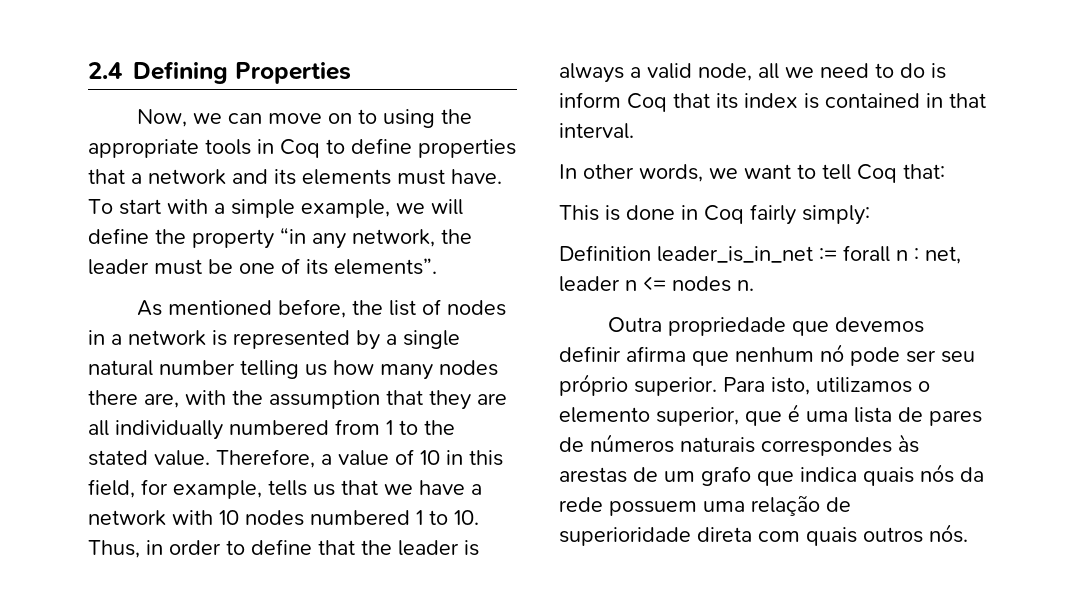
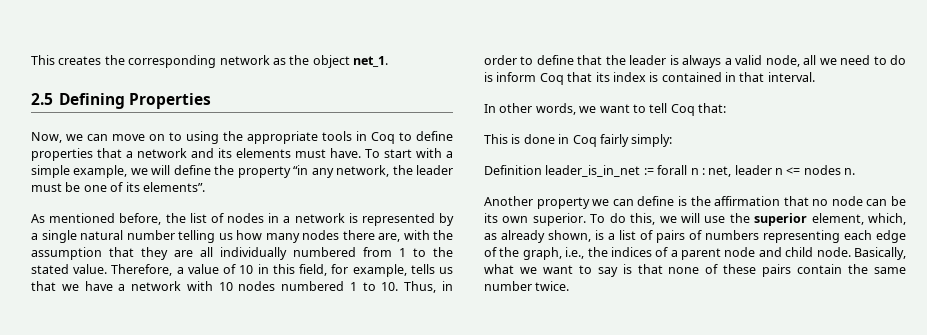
[88,62,123,79] 2.4 -> [31,55,388,68] [31,93,53,105] This creates the corresponding network as the object net_1. // 2.5
[607,317,924,336] [559,344,975,366] [559,374,930,396] [559,404,982,426] [559,434,919,456] [559,464,984,486] [559,495,851,516] [559,524,968,546] Outra propriedade que devemos definir afirma que nenhum nó pode ser seu próprio superior. Para isto, utilizamos o elemento superior, que é uma lista de pares de números naturais correspondes às arestas de um grafo que indica quais nós da rede possuem uma relação de superioridade direta com quais outros nós. -> [484,196,906,209] [484,213,906,226] [484,230,906,243] [484,247,906,260] [484,264,906,277] [484,281,570,291] Another property we can define is the affirmation that no node can be its own superior. To do this, we will use the superior element, which, as already shown, is a list of pairs of numbers representing each edge of the graph, i.e., the indices of a parent node and child node. Basically, what we want to say is that none of these pairs contain the same number twice.

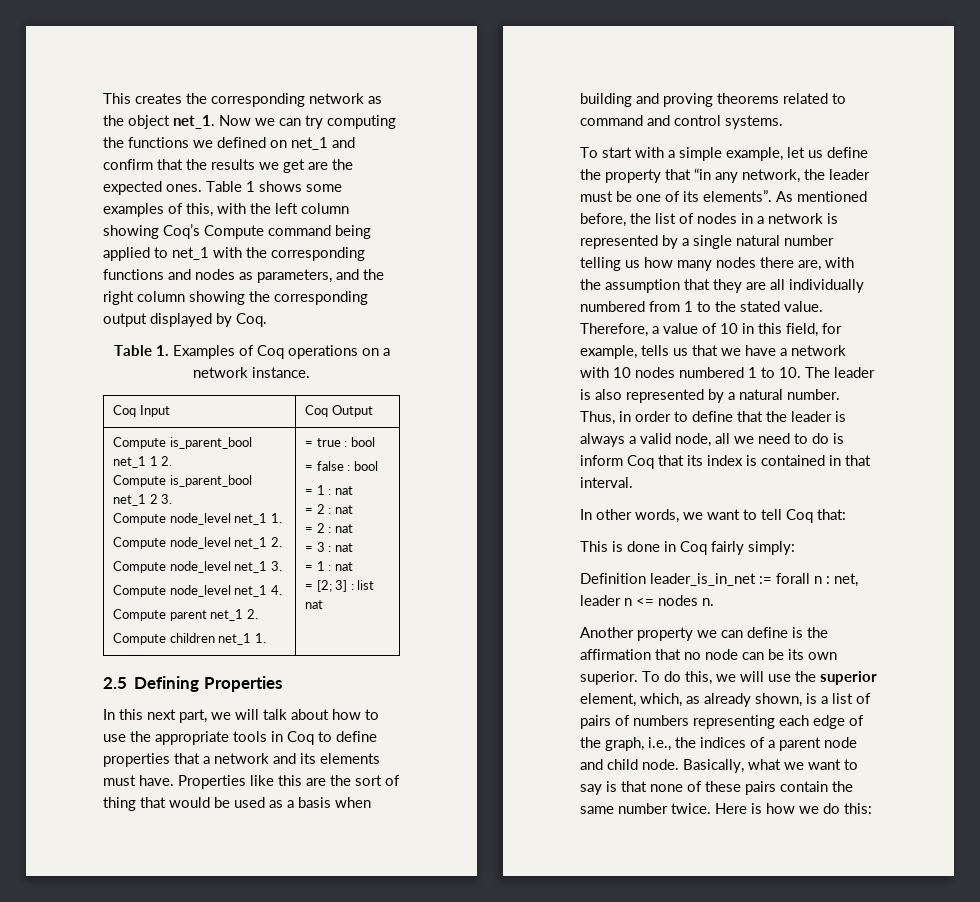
[31,93,212,109] [31,131,219,144] // 2.5 Defining Properties // Now, we can move on to using -> [219,115,396,129] [103,137,355,150] [103,159,353,173] [103,181,342,195] [103,203,349,217] [103,224,371,239] [103,247,365,261] [103,269,384,283] [103,291,368,305] [103,313,267,327] [113,345,390,359] [193,367,310,378] [113,405,170,417] [305,405,373,417] [113,437,252,449] [113,456,173,468] [113,475,252,487] [113,494,173,506] [113,513,282,525] [113,537,282,549] [113,561,282,573] [113,585,282,597] [113,609,258,621] [113,633,266,645] [305,437,375,447] [305,461,378,471] [305,485,353,495] [305,504,353,514] [305,523,353,533] [305,542,353,552] [305,561,353,571] [305,580,375,592] [305,600,324,609] [103,676,282,692] [103,709,379,723] [103,734,126,742] Now we can try computing the functions we defined on net_1 and confirm that the results we get are the expected ones. Table 1 shows some examples of this, with the left column showing Coq’s Compute command being applied to net_1 with the corresponding functions and nodes as parameters, and the right column showing the corresponding output displayed by Coq. // Table 1. Examples of Coq operations on a network instance. // Coq Input | Coq Output // Compute is_parent_bool net_1 1 2. // Compute is_parent_bool net_1 2 3. // Compute node_level net_1 1. // Compute node_level net_1 2. // Compute node_level net_1 3. // Compute node_level net_1 4. // Compute parent net_1 2. // Compute children net_1 1. | = true : bool // = false : bool // = 1 : nat // = 2 : nat // = 2 : nat // = 3 : nat // = 1 : nat // = [2; 3] : list nat // 2.5 Defining Properties // In this next part, we will talk about how to use
(361, 153) none -> [178,775,400,789] [103,797,371,811] [580,93,846,107] [580,115,783,129] Properties like this are the sort of thing that would be used as a basis when building and proving theorems related to command and control systems. //
[130,165,171,175] we will -> [787,147,823,158] let us
(291, 172) none -> [665,169,691,180] that
(205, 187) // -> (772, 196) none
(399, 286) none -> [805,367,875,378] [580,389,840,403] The leader is also represented by a natural number.
(570, 286) none -> [715,803,872,814] Here is how we do this:

